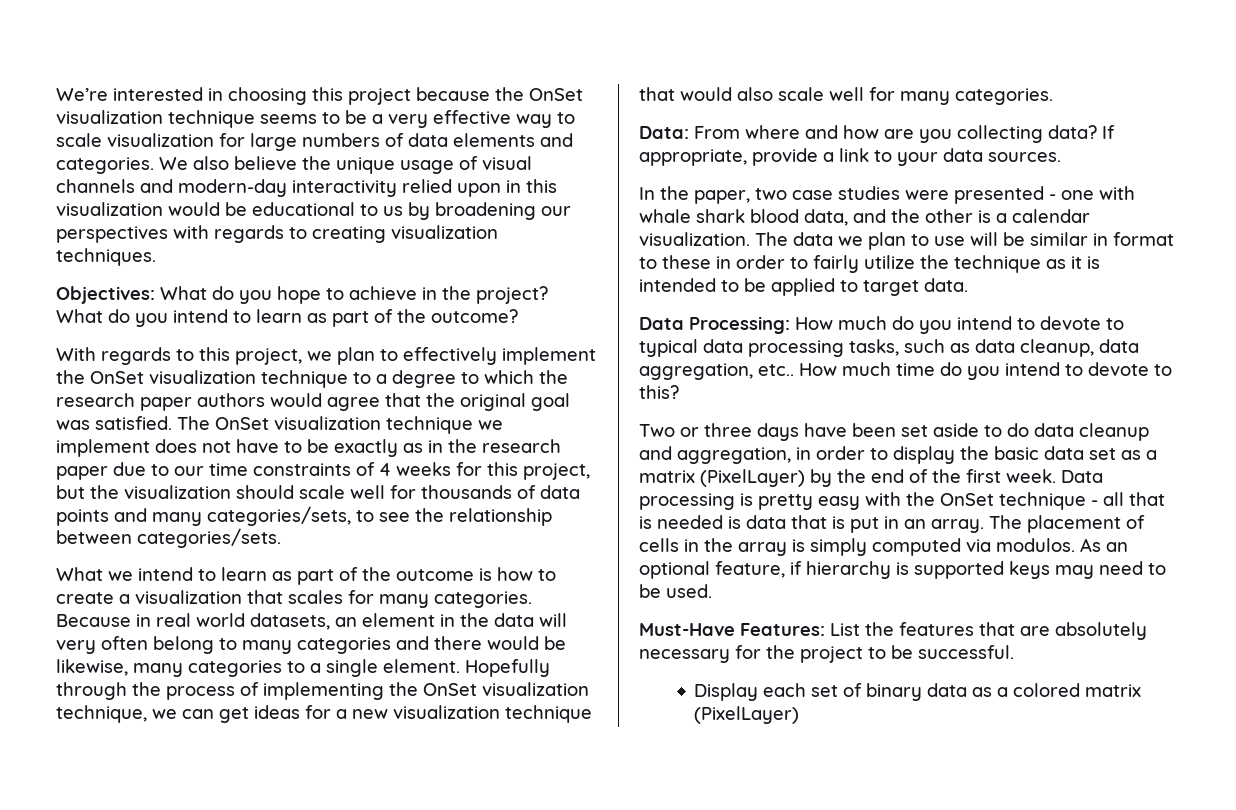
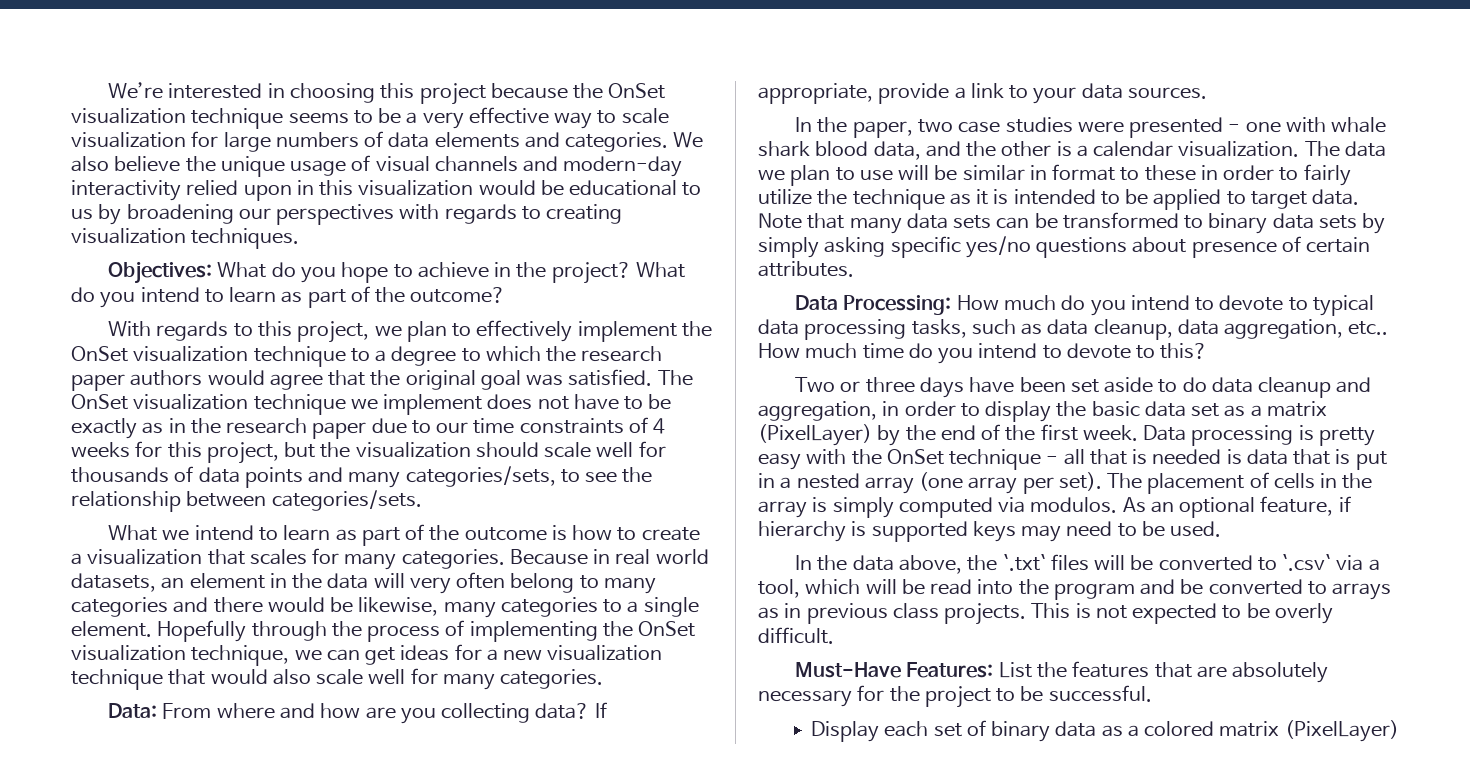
(968, 285) none -> [758,212,1386,234] [758,236,1371,258] [758,261,854,277] Note that many data sets can be transformed to binary data sets by simply asking specific yes/no questions about presence of certain attributes.
[904,519,984,533] an array. -> [780,472,1102,494] a nested array (one array per set).
(712, 591) none -> [795,554,1380,574] [758,579,1392,600] [758,603,1333,625] [758,627,834,644] // In the data above, the `.txt` files will be converted to `.csv` via a tool, which will be read into the program and be converted to arrays as in previous class projects. This is not expected to be overly difficult.

